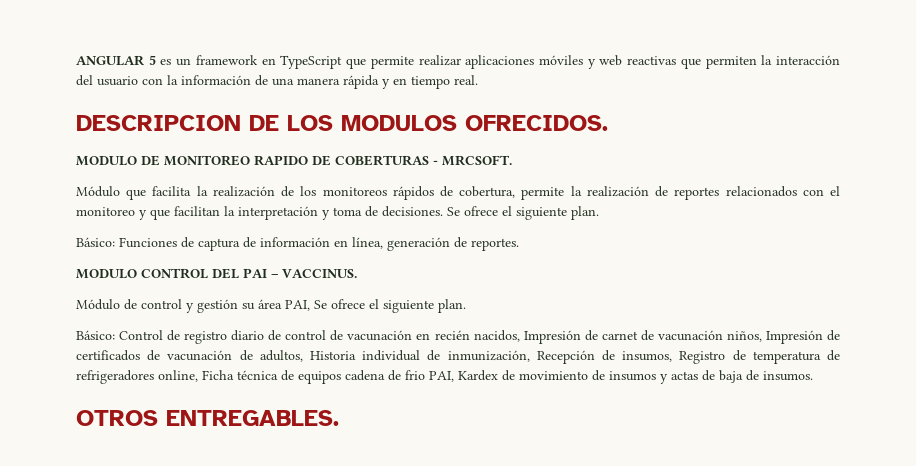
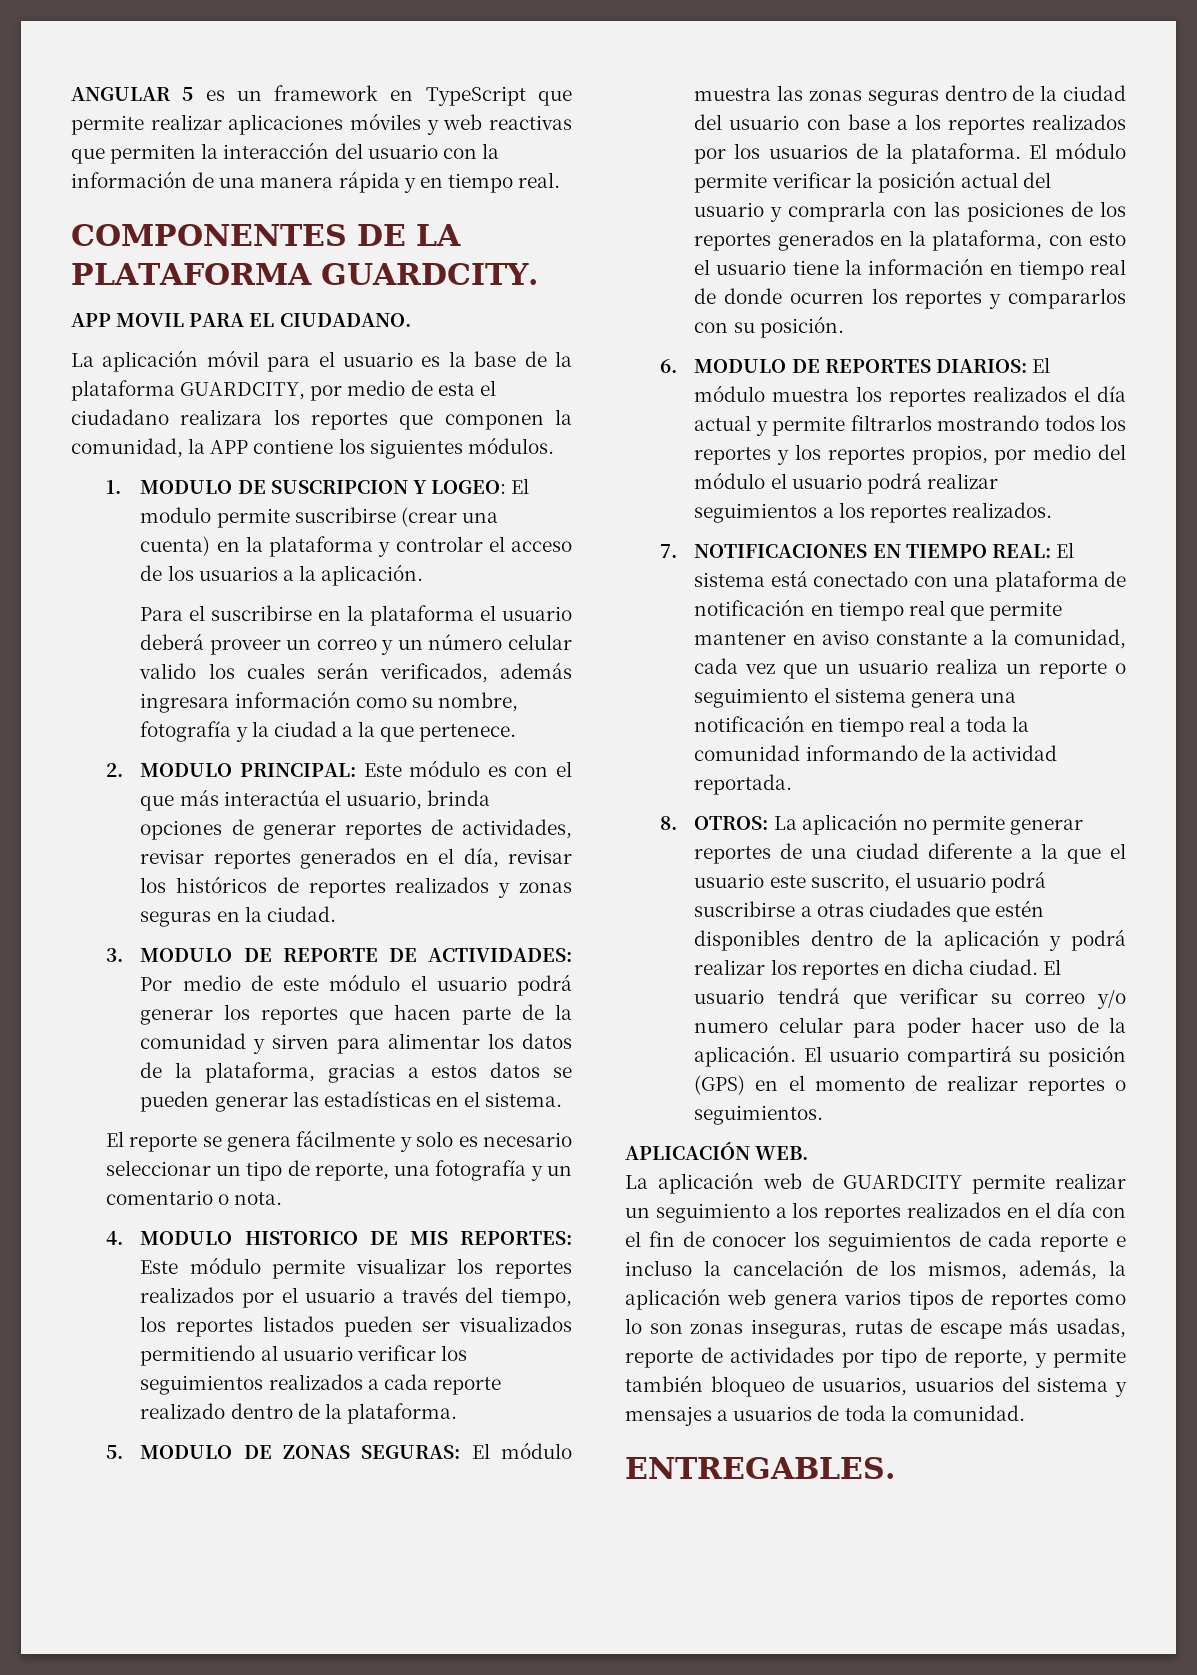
[76,115,608,131] [76,155,512,166] [76,186,840,200] [76,206,599,220] [76,237,519,251] [76,268,357,279] [76,299,466,313] [76,330,840,344] [76,350,841,364] [76,370,813,384] [76,410,158,426] DESCRIPCION DE LOS MODULOS OFRECIDOS. // MODULO DE MONITOREO RAPIDO DE COBERTURAS - MRCSOFT. // Módulo que facilita la realización de los monitoreos rápidos de cobertura, permite la realización de reportes relacionados con el monitoreo y que facilitan la interpretación y toma de decisiones. Se ofrece el siguiente plan. // Básico: Funciones de captura de información en línea, generación de reportes. // MODULO CONTROL DEL PAI – VACCINUS. // Módulo de control y gestión su área PAI, Se ofrece el siguiente plan. // Básico: Control de registro diario de control de vacunación en recién nacidos, Impresión de carnet de vacunación niños, Impresión de certificados de vacunación de adultos, Historia individual de inmunización, Recepción de insumos, Registro de temperatura de refrigeradores online, Ficha técnica de equipos cadena de frio PAI, Kardex de movimiento de insumos y actas de baja de insumos. // OTROS -> [71,224,461,246] [71,263,538,285] [71,313,411,327] [71,350,572,372] [71,380,496,401] [71,409,572,430] [71,437,554,459] [105,478,530,494] [140,507,498,528] [140,536,572,557] [140,564,424,586] [140,605,572,626] [140,633,572,655] [139,662,572,683] [140,691,518,713] [140,721,517,742] [105,760,572,777] [140,789,491,811] [140,819,572,840] [140,848,572,869] [140,876,572,898] [140,906,336,927] [105,948,572,962] [140,974,572,996] [140,1004,572,1025] [140,1033,572,1054] [140,1062,572,1083] [140,1091,563,1112] [105,1130,572,1152] [105,1160,572,1181] [105,1190,282,1205] [105,1231,572,1245] [140,1257,572,1279] [140,1286,572,1308] [140,1316,572,1337] [140,1345,467,1366] [140,1374,501,1395] [140,1403,457,1424] [105,1442,572,1459] [694,85,1126,106] [694,114,1126,135] [694,142,1126,164] [694,171,1052,193] [694,201,1126,222] [694,230,1126,251] [694,258,1126,280] [694,288,1126,309] [694,316,844,338] [659,357,1050,373] [694,385,1126,407] [694,415,1126,436] [694,444,1126,465] [694,472,998,494] [694,502,1052,523] [659,542,1074,558] [694,570,1126,592] [694,599,1063,621] [694,629,1126,649] [694,658,1126,679] [694,687,1016,708] [694,715,1030,737] [694,745,1057,761] [694,774,793,795] [659,813,1084,835] [694,843,1126,864] [694,871,1047,893] [694,900,1045,922] [694,929,1126,951] [694,959,1062,980] [694,987,1126,1009] [694,1017,1126,1038] [694,1045,1126,1067] [694,1075,1126,1096] [694,1105,824,1125] [625,1141,809,1160] [625,1172,1126,1194] [625,1202,1126,1223] [625,1231,1126,1252] [625,1259,1126,1280] [625,1288,1126,1310] [625,1317,1126,1339] [625,1347,1126,1368] [625,1375,1127,1397] [625,1405,1025,1426] COMPONENTES DE LA PLATAFORMA GUARDCITY. // APP MOVIL PARA EL CIUDADANO. // La aplicación móvil para el usuario es la base de la plataforma GUARDCITY, por medio de esta el ciudadano realizara los reportes que componen la comunidad, la APP contiene los siguientes módulos. // 1. MODULO DE SUSCRIPCION Y LOGEO: El modulo permite suscribirse (crear una cuenta) en la plataforma y controlar el acceso de los usuarios a la aplicación. // Para el suscribirse en la plataforma el usuario deberá proveer un correo y un número celular valido los cuales serán verificados, además ingresara información como su nombre, fotografía y la ciudad a la que pertenece. // 2. MODULO PRINCIPAL: Este módulo es con el que más interactúa el usuario, brinda opciones de generar reportes de actividades, revisar reportes generados en el día, revisar los históricos de reportes realizados y zonas seguras en la ciudad. // 3. MODULO DE REPORTE DE ACTIVIDADES: Por medio de este módulo el usuario podrá generar los reportes que hacen parte de la comunidad y sirven para alimentar los datos de la plataforma, gracias a estos datos se pueden generar las estadísticas en el sistema. // El reporte se genera fácilmente y solo es necesario seleccionar un tipo de reporte, una fotografía y un comentario o nota. // 4. MODULO HISTORICO DE MIS REPORTES: Este módulo permite visualizar los reportes realizados por el usuario a través del tiempo, los reportes listados pueden ser visualizados permitiendo al usuario verificar los seguimientos realizados a cada reporte realizado dentro de la plataforma. // 5. MODULO DE ZONAS SEGURAS: El módulo muestra las zonas seguras dentro de la ciudad del usuario con base a los reportes realizados por los usuarios de la plataforma. El módulo permite verificar la posición actual del usuario y comprarla con las posiciones de los reportes generados en la plataforma, con esto el usuario tiene la información en tiempo real de donde ocurren los reportes y compararlos con su posición. // 6. MODULO DE REPORTES DIARIOS: El módulo muestra los reportes realizados el día actual y permite filtrarlos mostrando todos los reportes y los reportes propios, por medio del módulo el usuario podrá realizar seguimientos a los reportes realizados. // 7. NOTIFICACIONES EN TIEMPO REAL: El sistema está conectado con una plataforma de notificación en tiempo real que permite mantener en aviso constante a la comunidad, cada vez que un usuario realiza un reporte o seguimiento el sistema genera una notificación en tiempo real a toda la comunidad informando de la actividad reportada. // 8. OTROS: La aplicación no permite generar reportes de una ciudad diferente a la que el usuario este suscrito, el usuario podrá suscribirse a otras ciudades que estén disponibles dentro de la aplicación y podrá realizar los reportes en dicha ciudad. El usuario tendrá que verificar su correo y/o numero celular para poder hacer uso de la aplicación. El usuario compartirá su posición (GPS) en el momento de realizar reportes o seguimientos. // APLICACIÓN WEB. // La aplicación web de GUARDCITY permite realizar un seguimiento a los reportes realizados en el día con el fin de conocer los seguimientos de cada reporte e incluso la cancelación de los mismos, además, la aplicación web genera varios tipos de reportes como lo son zonas inseguras, rutas de escape más usadas, reporte de actividades por tipo de reporte, y permite también bloqueo de usuarios, usuarios del sistema y mensajes a usuarios de toda la comunidad. //

